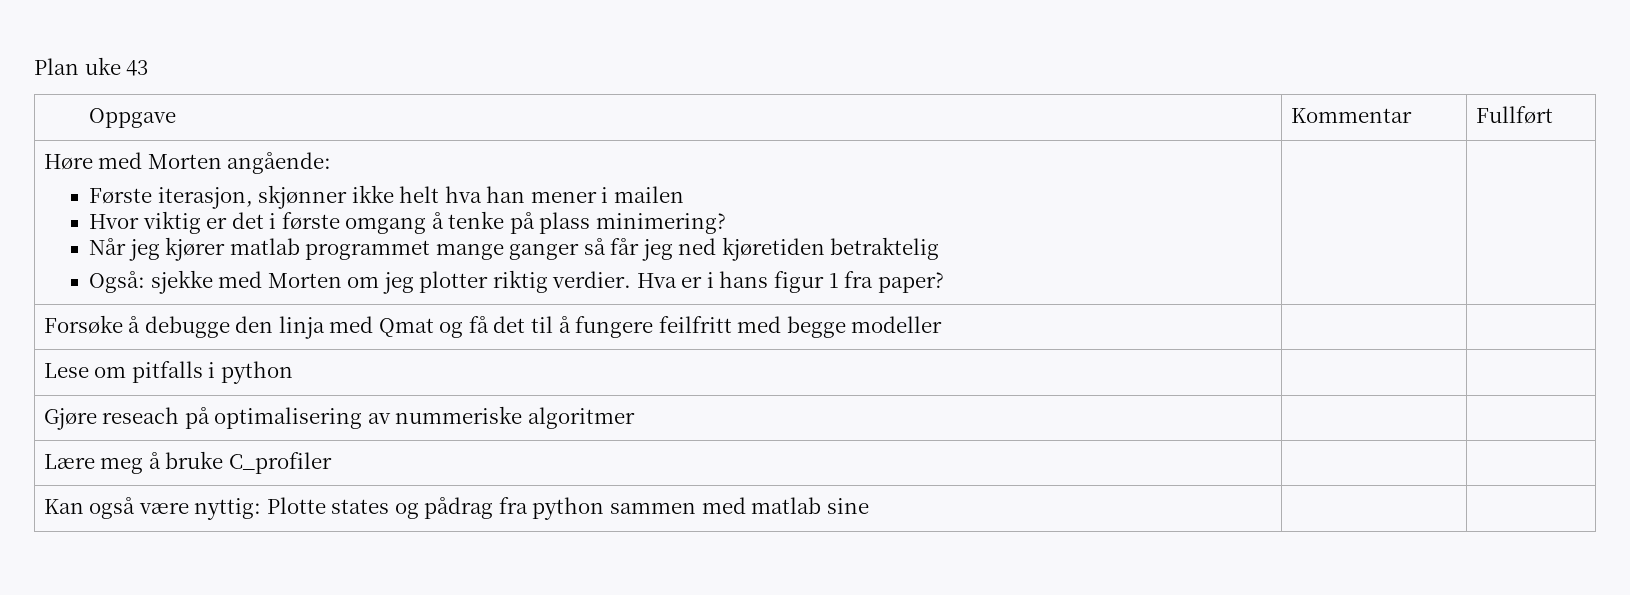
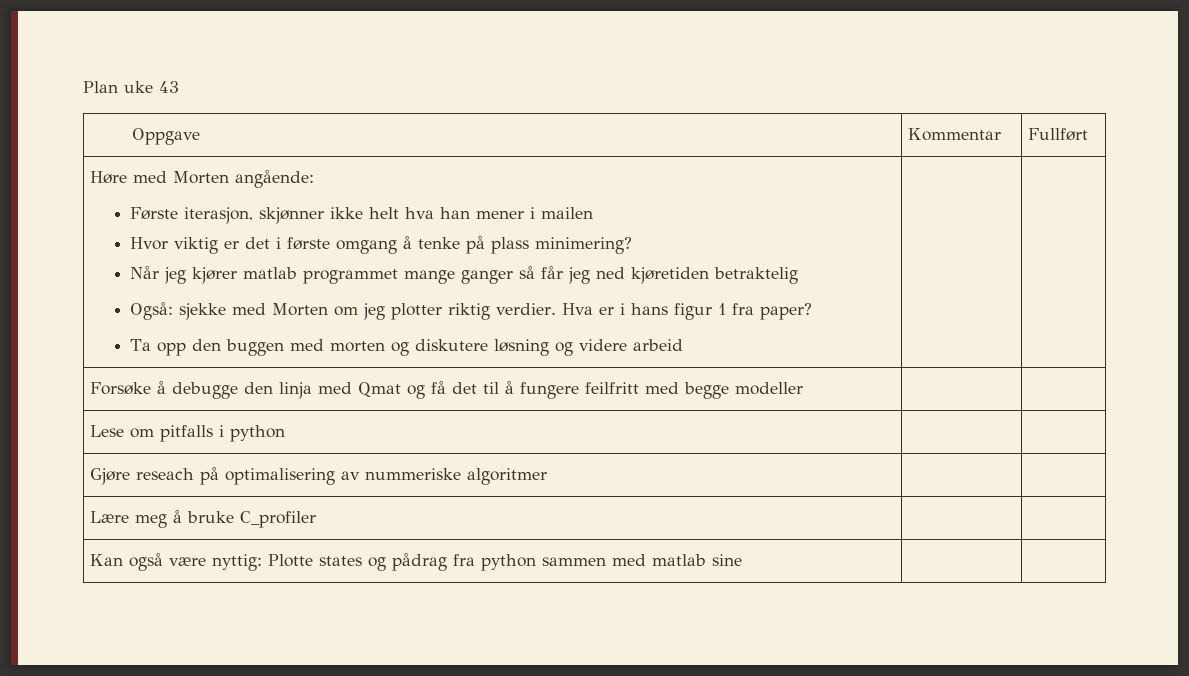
(944, 282) none -> [130,339,684,356] // Ta opp den buggen med morten og diskutere løsning og videre arbeid

